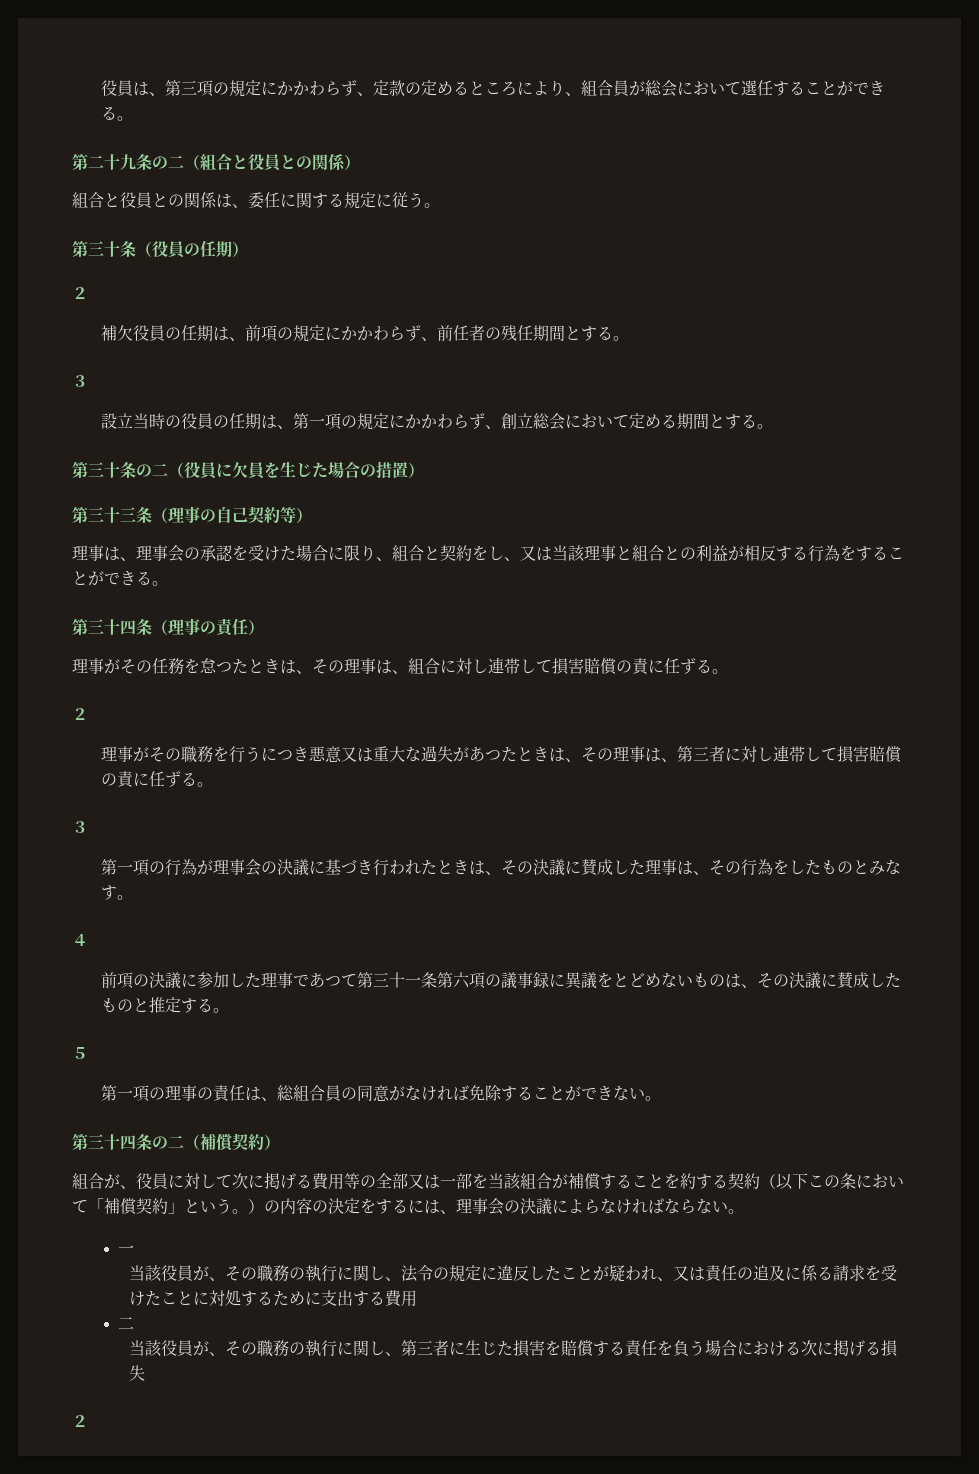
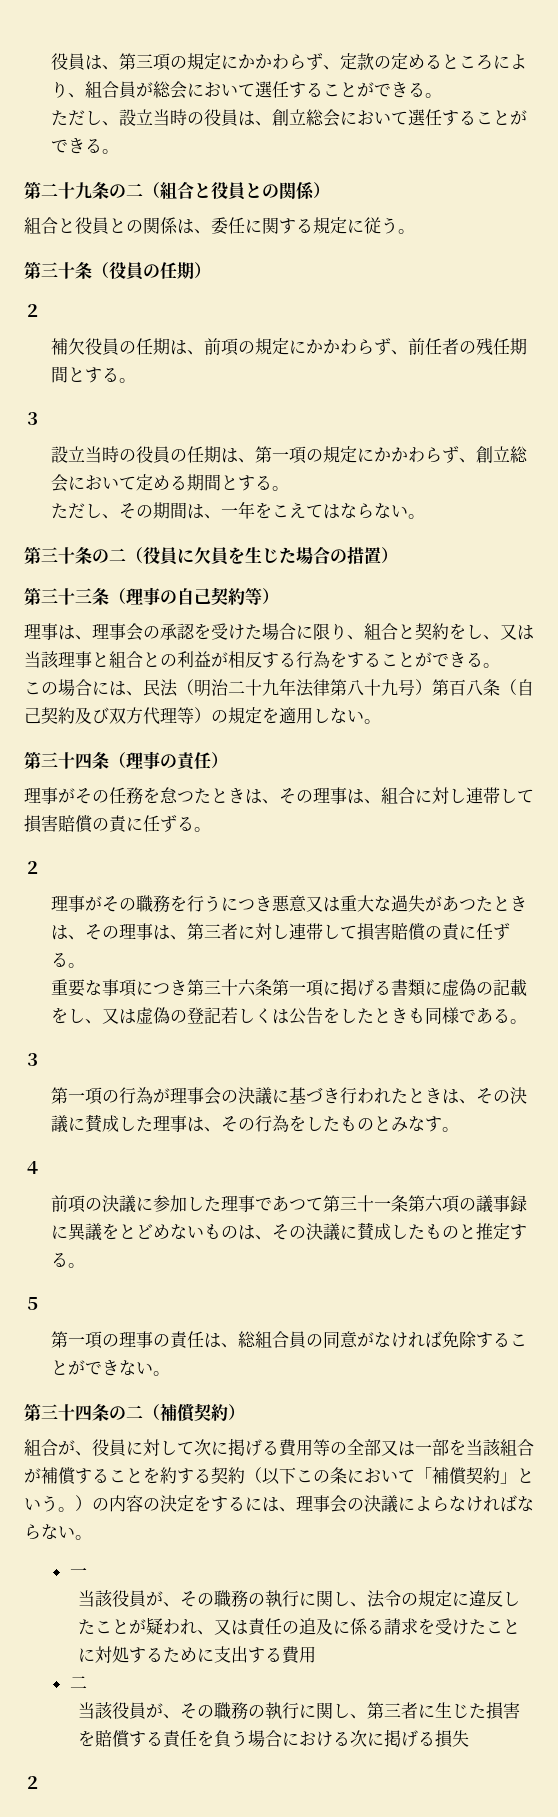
(133, 118) none -> [50,109,527,127] [50,138,119,154] // ただし、設立当時の役員は、創立総会において選任することができる。
(773, 426) none -> [50,501,425,519] // ただし、その期間は、一年をこえてはならない。
(168, 583) none -> [24,678,534,697] [24,707,381,725] // この場合には、民法（明治二十九年法律第八十九号）第百八条（自己契約及び双方代理等）の規定を適用しない。
(213, 784) none -> [50,978,527,997] [50,1007,527,1025] // 重要な事項につき第三十六条第一項に掲げる書類に虚偽の記載をし、又は虚偽の登記若しくは公告をしたときも同様である。

